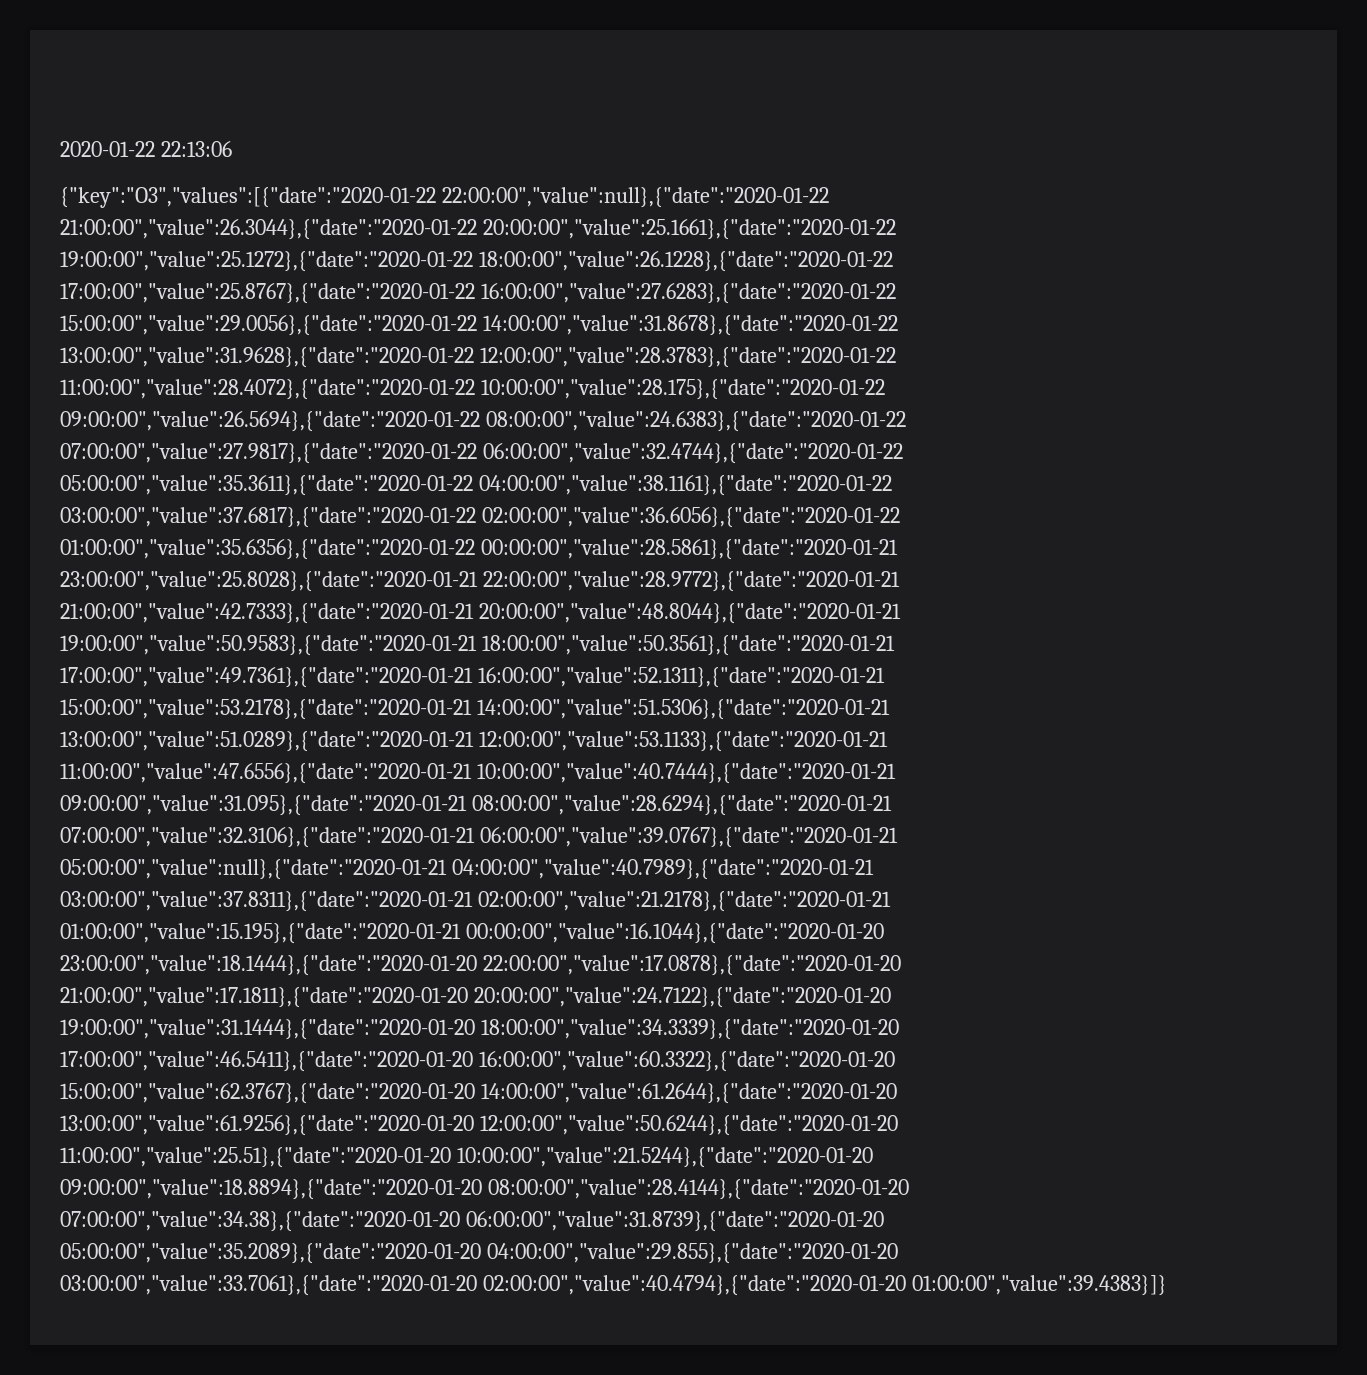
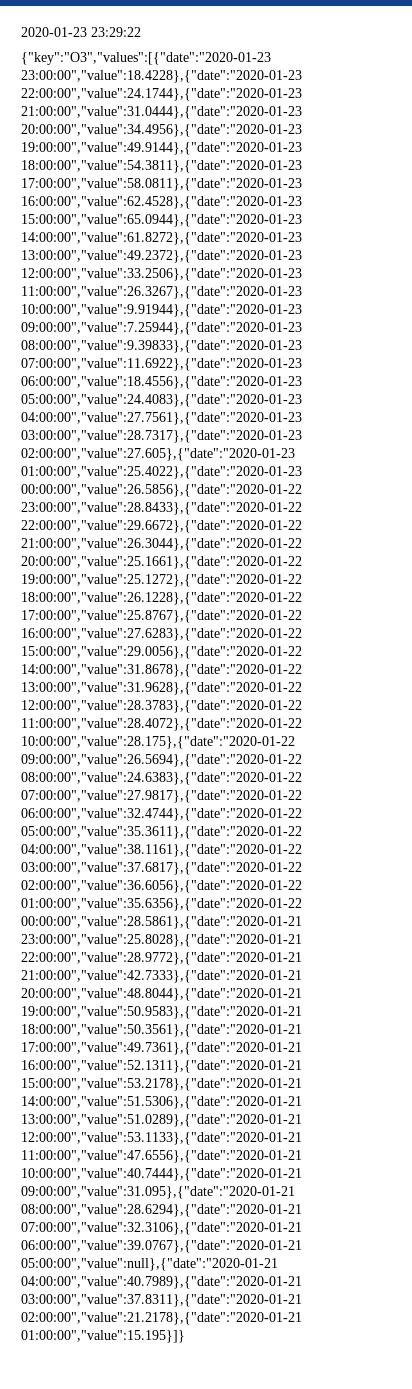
[60,141,232,157] [60,187,829,208] 2020-01-22 22:13:06 // {"key":"O3","values":[{"date":"2020-01-22 22:00:00","value":null},{"date":"2020-01-22 -> [21,27,141,37] [21,52,271,65] [21,70,302,83] [21,88,302,101] [21,106,302,119] [21,124,302,137] [21,142,302,155] [21,160,302,173] [21,178,302,191] [21,196,302,209] [21,214,302,227] [21,232,302,245] [21,250,302,263] [21,268,302,281] [21,286,302,299] [21,304,302,317] [21,322,302,335] [21,340,302,353] [21,358,302,371] [21,376,302,389] [21,394,302,407] [21,412,302,425] [21,430,302,443] [21,448,295,461] [21,466,302,479] [21,484,302,497] [21,502,302,515] [21,520,302,533] 2020-01-23 23:29:22 // {"key":"O3","values":[{"date":"2020-01-23 23:00:00","value":18.4228},{"date":"2020-01-23 22:00:00","value":24.1744},{"date":"2020-01-23 21:00:00","value":31.0444},{"date":"2020-01-23 20:00:00","value":34.4956},{"date":"2020-01-23 19:00:00","value":49.9144},{"date":"2020-01-23 18:00:00","value":54.3811},{"date":"2020-01-23 17:00:00","value":58.0811},{"date":"2020-01-23 16:00:00","value":62.4528},{"date":"2020-01-23 15:00:00","value":65.0944},{"date":"2020-01-23 14:00:00","value":61.8272},{"date":"2020-01-23 13:00:00","value":49.2372},{"date":"2020-01-23 12:00:00","value":33.2506},{"date":"2020-01-23 11:00:00","value":26.3267},{"date":"2020-01-23 10:00:00","value":9.91944},{"date":"2020-01-23 09:00:00","value":7.25944},{"date":"2020-01-23 08:00:00","value":9.39833},{"date":"2020-01-23 07:00:00","value":11.6922},{"date":"2020-01-23 06:00:00","value":18.4556},{"date":"2020-01-23 05:00:00","value":24.4083},{"date":"2020-01-23 04:00:00","value":27.7561},{"date":"2020-01-23 03:00:00","value":28.7317},{"date":"2020-01-23 02:00:00","value":27.605},{"date":"2020-01-23 01:00:00","value":25.4022},{"date":"2020-01-23 00:00:00","value":26.5856},{"date":"2020-01-22 23:00:00","value":28.8433},{"date":"2020-01-22 22:00:00","value":29.6672},{"date":"2020-01-22
[60,923,884,944] [60,955,901,976] [60,987,891,1008] [60,1019,899,1040] [60,1051,895,1072] [60,1083,897,1104] [60,1115,898,1136] [60,1147,873,1168] [60,1179,909,1200] [60,1211,884,1232] [60,1243,898,1264] [60,1275,1167,1296] 01:00:00","value":15.195},{"date":"2020-01-21 00:00:00","value":16.1044},{"date":"2020-01-20 23:00:00","value":18.1444},{"date":"2020-01-20 22:00:00","value":17.0878},{"date":"2020-01-20 21:00:00","value":17.1811},{"date":"2020-01-20 20:00:00","value":24.7122},{"date":"2020-01-20 19:00:00","value":31.1444},{"date":"2020-01-20 18:00:00","value":34.3339},{"date":"2020-01-20 17:00:00","value":46.5411},{"date":"2020-01-20 16:00:00","value":60.3322},{"date":"2020-01-20 15:00:00","value":62.3767},{"date":"2020-01-20 14:00:00","value":61.2644},{"date":"2020-01-20 13:00:00","value":61.9256},{"date":"2020-01-20 12:00:00","value":50.6244},{"date":"2020-01-20 11:00:00","value":25.51},{"date":"2020-01-20 10:00:00","value":21.5244},{"date":"2020-01-20 09:00:00","value":18.8894},{"date":"2020-01-20 08:00:00","value":28.4144},{"date":"2020-01-20 07:00:00","value":34.38},{"date":"2020-01-20 06:00:00","value":31.8739},{"date":"2020-01-20 05:00:00","value":35.2089},{"date":"2020-01-20 04:00:00","value":29.855},{"date":"2020-01-20 03:00:00","value":33.7061},{"date":"2020-01-20 02:00:00","value":40.4794},{"date":"2020-01-20 01:00:00","value":39.4383}]} -> [21,1330,185,1343] 01:00:00","value":15.195}]}

